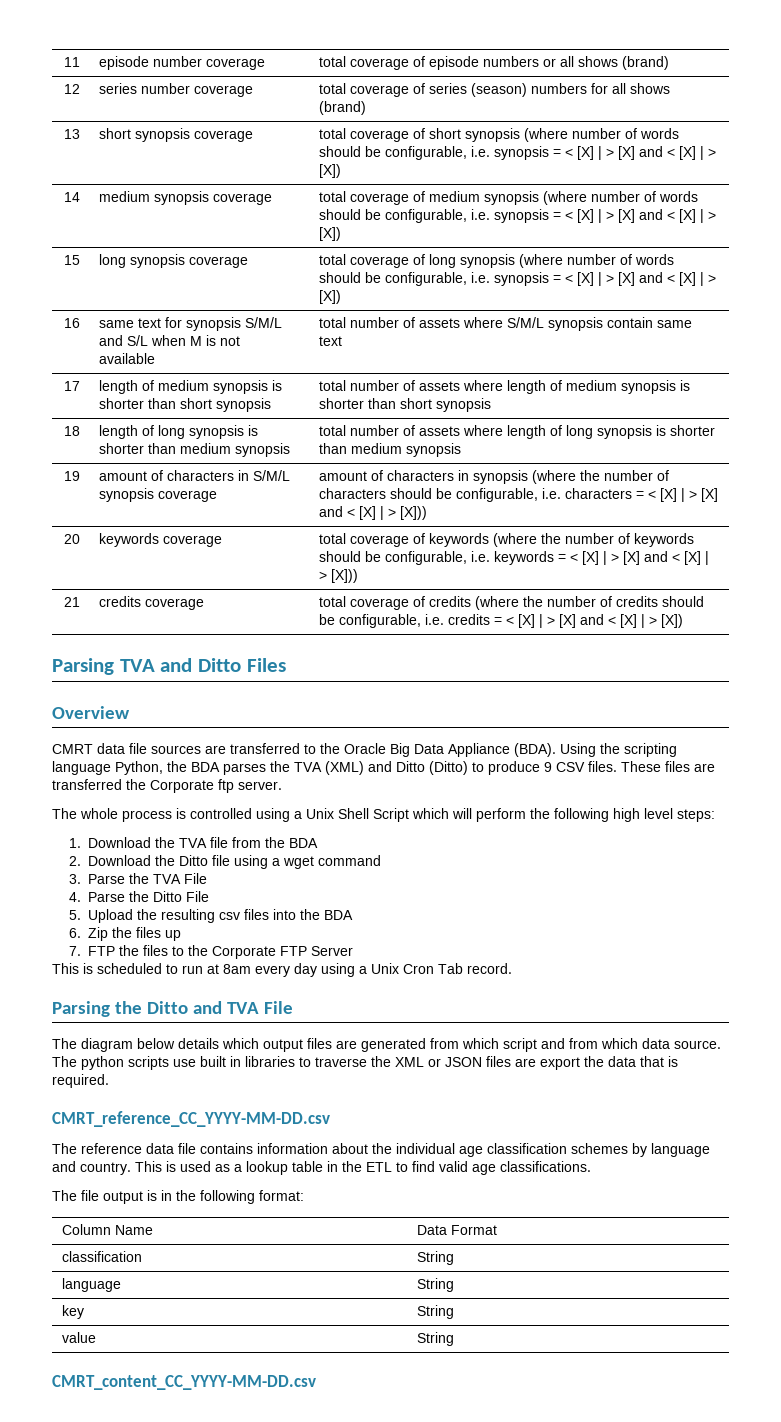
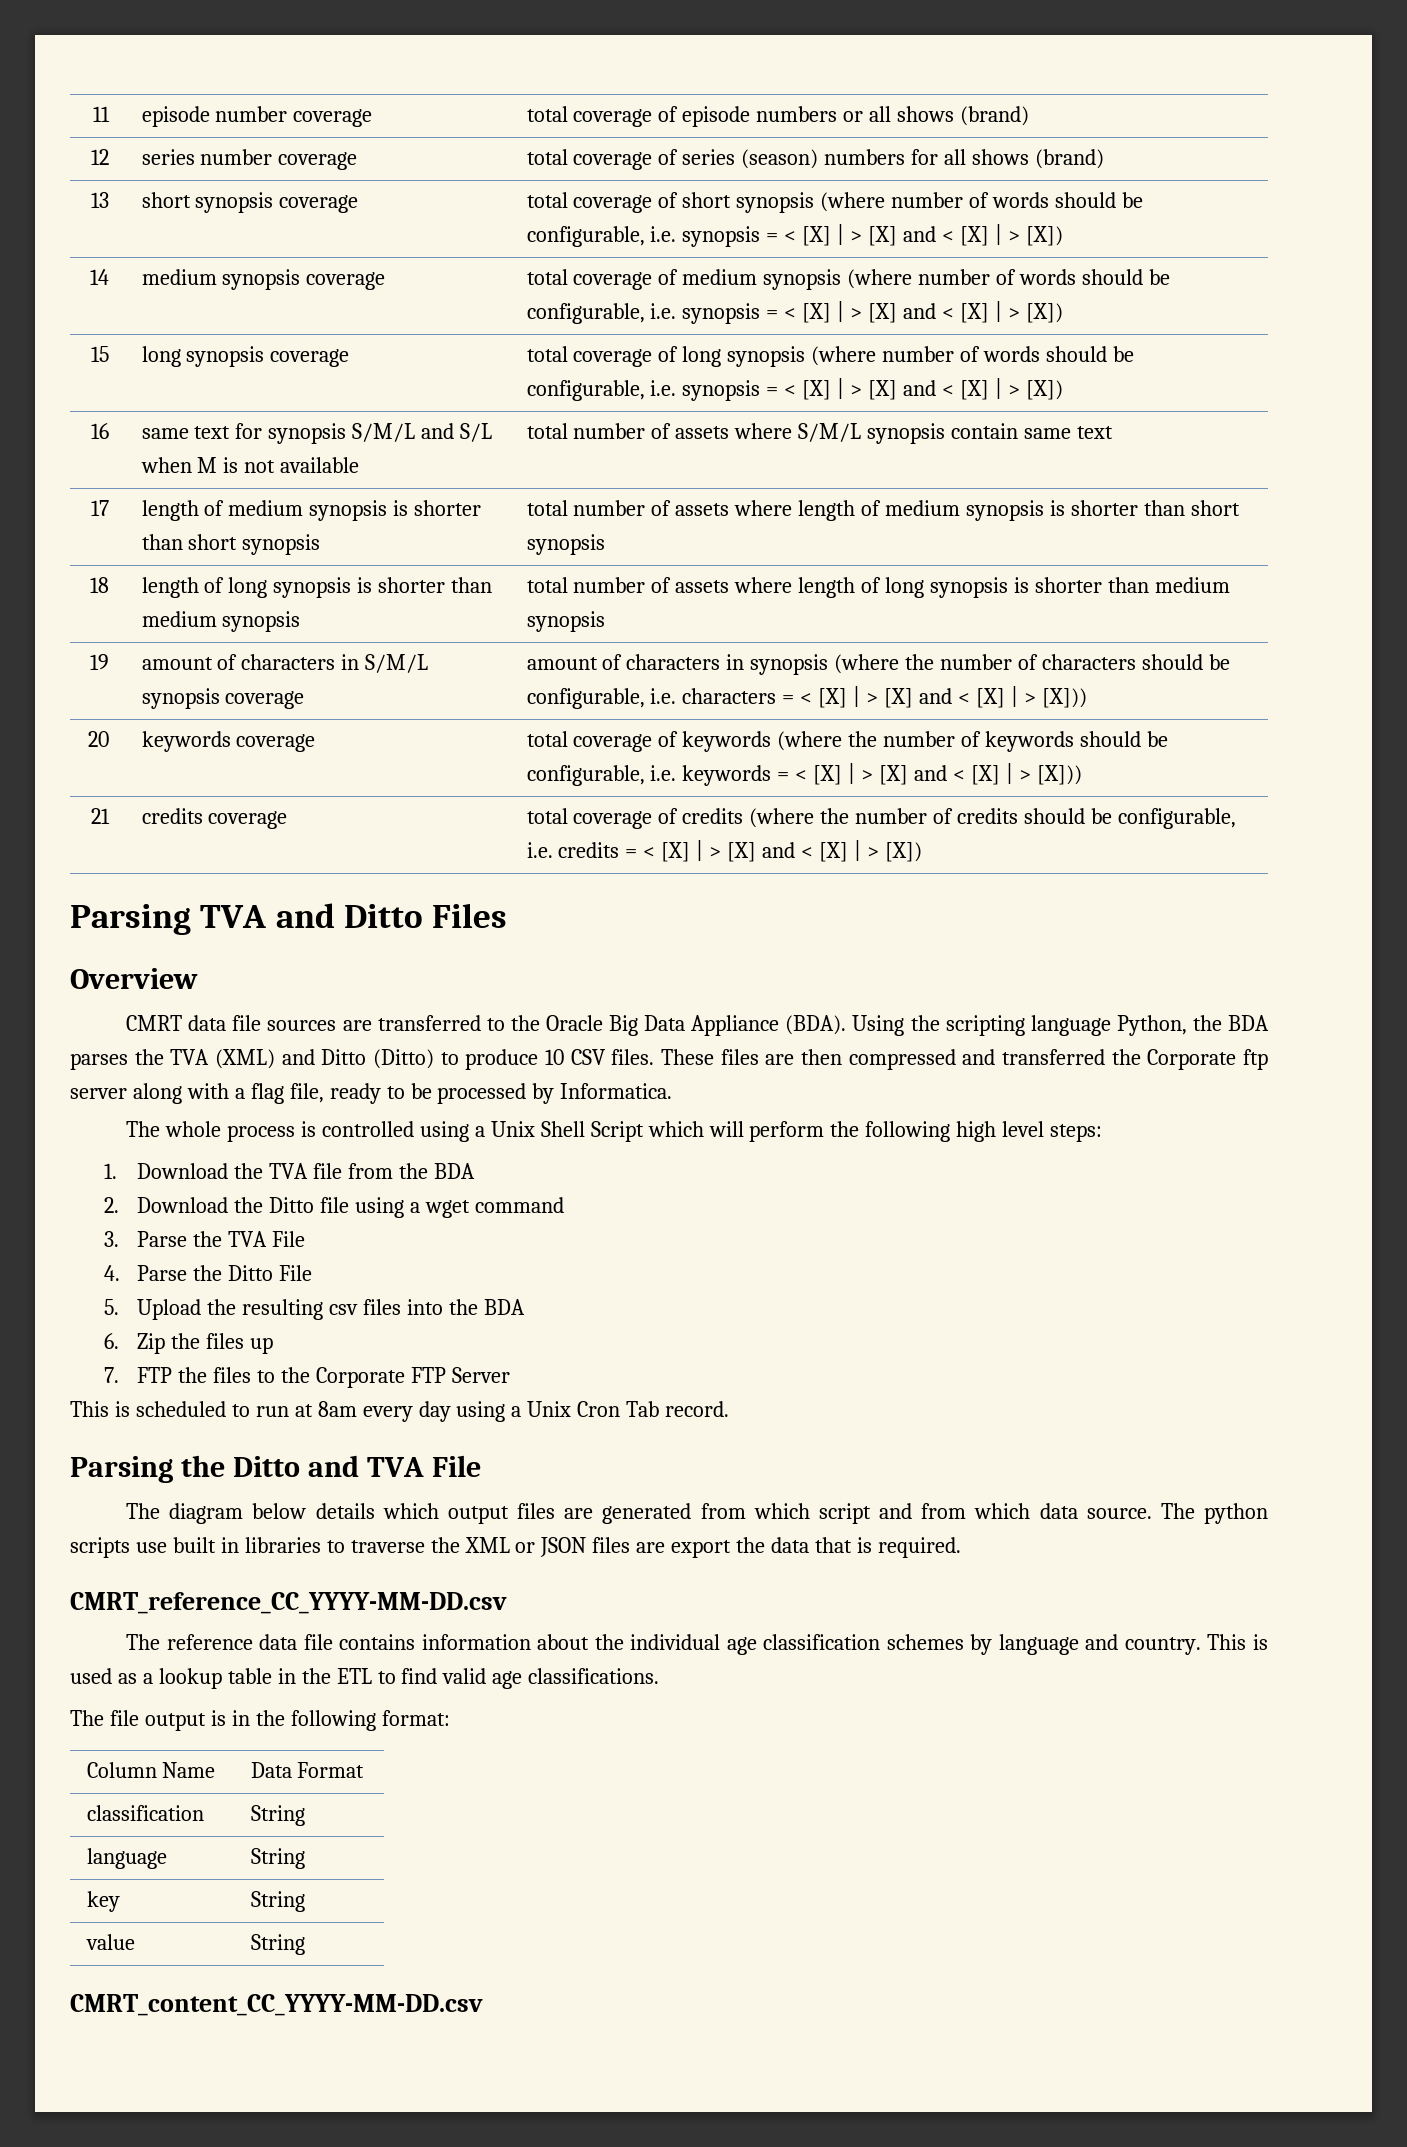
[544,762,552,772] 9 -> [545,1049,564,1065] 10
(715, 767) none -> [800,1049,996,1070] then compressed and
[238,781,282,790] server. -> [70,1083,673,1104] server along with a flag file, ready to be processed by Informatica.

